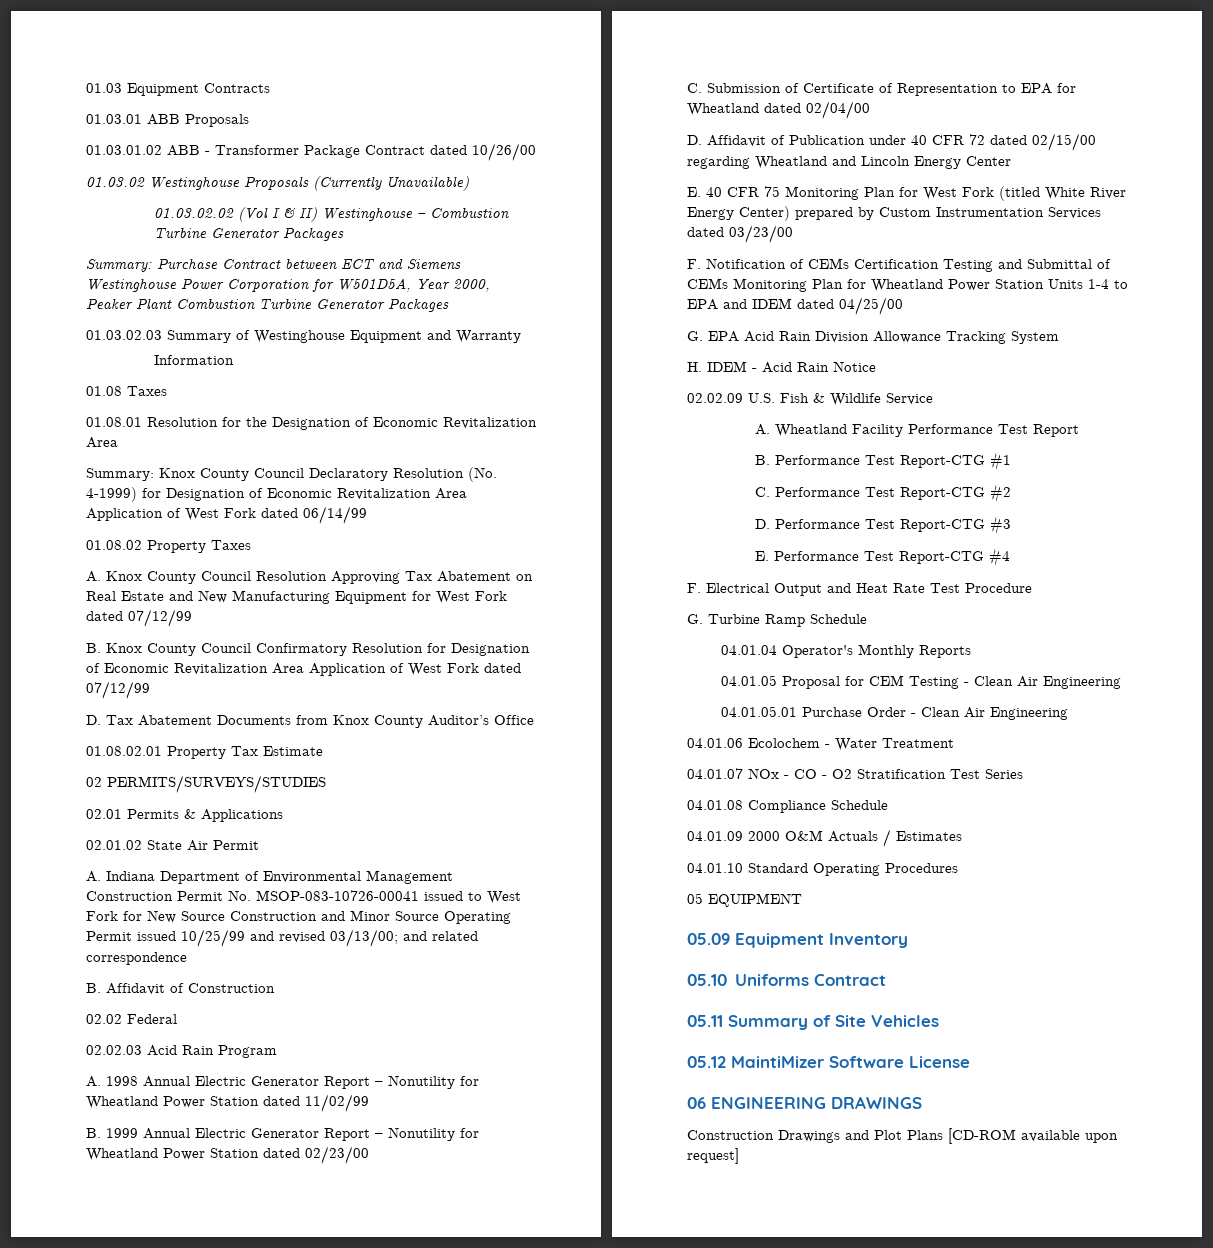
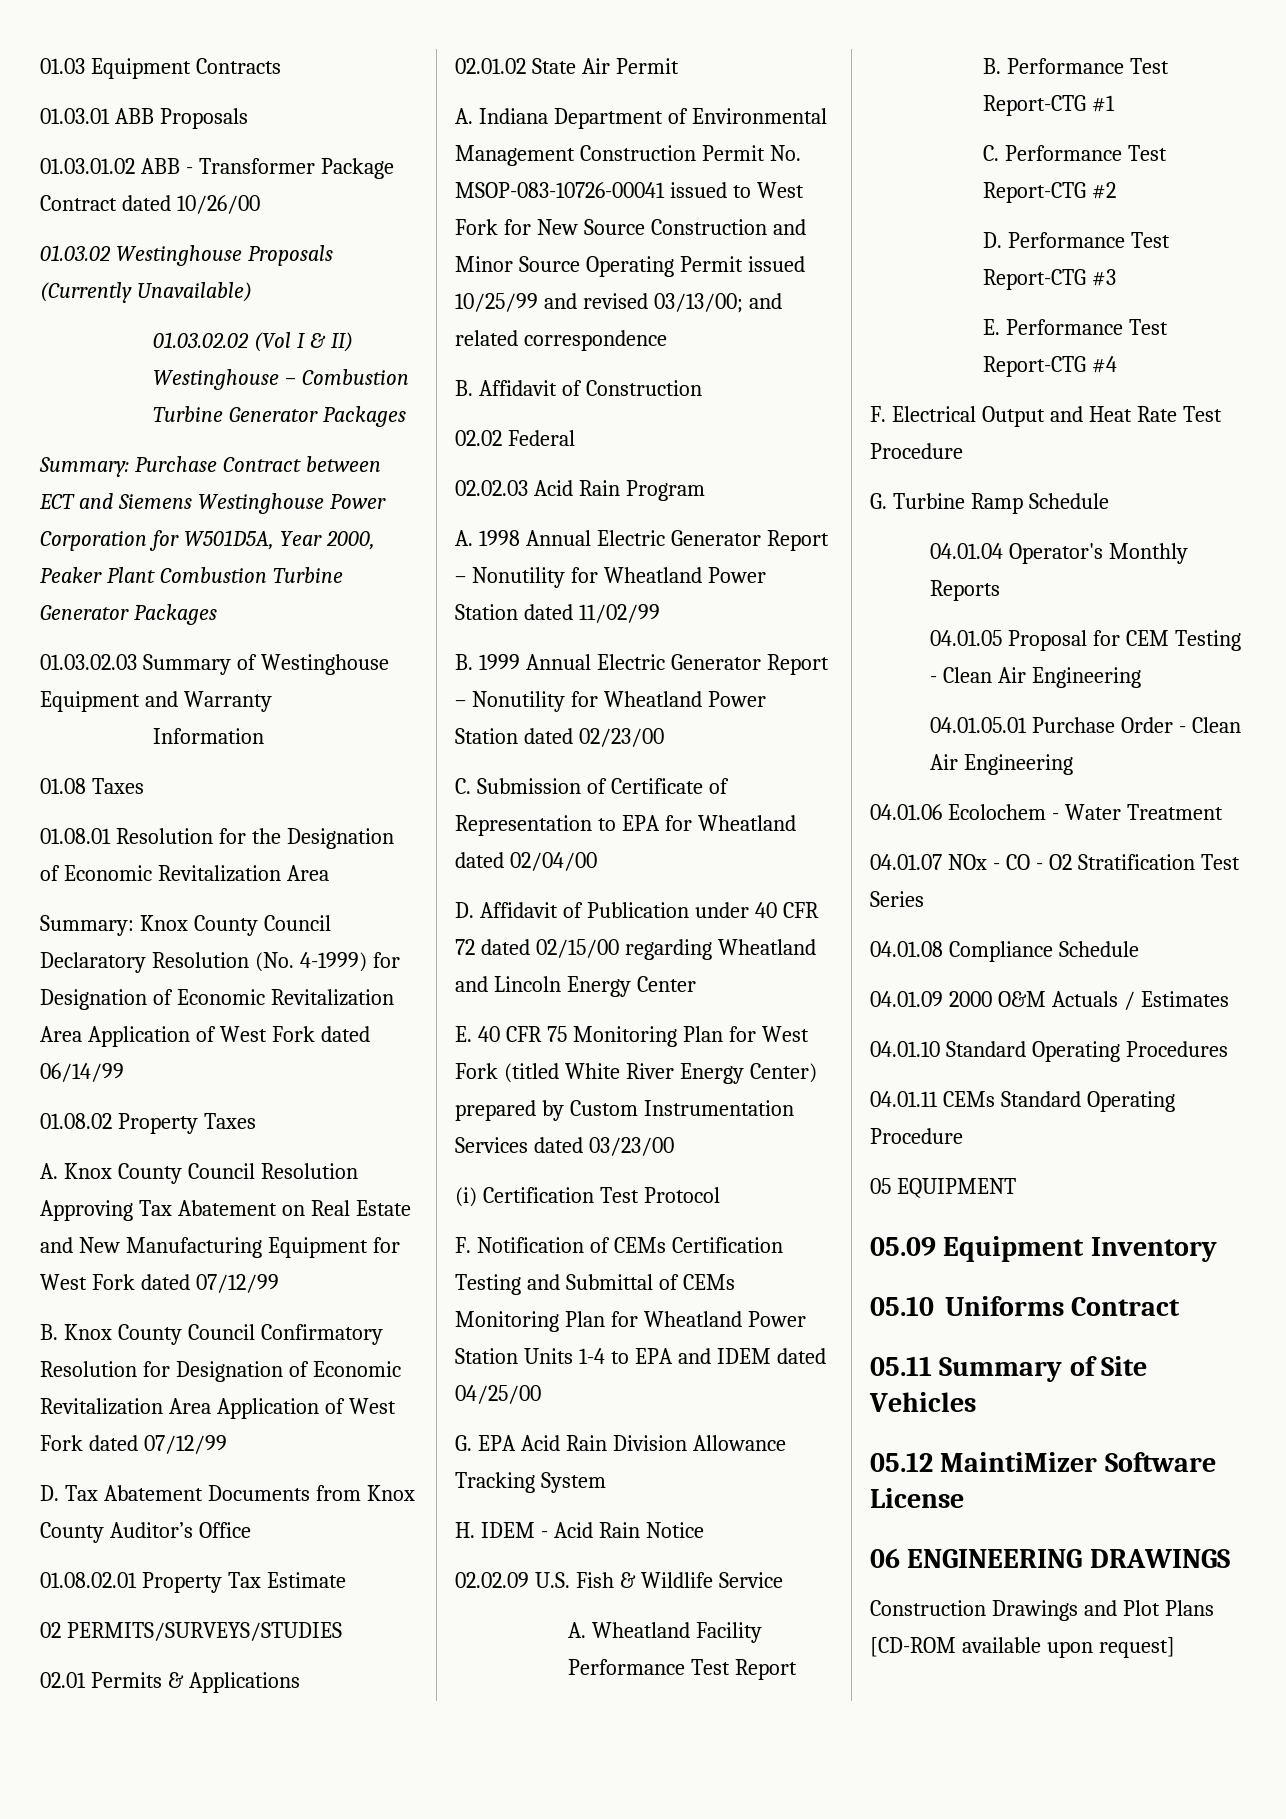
(793, 234) none -> [455,1187,720,1207] // (i) Certification Test Protocol
(958, 868) none -> [870,1091,1175,1112] [870,1128,963,1144] // 04.01.11 CEMs Standard Operating Procedure

